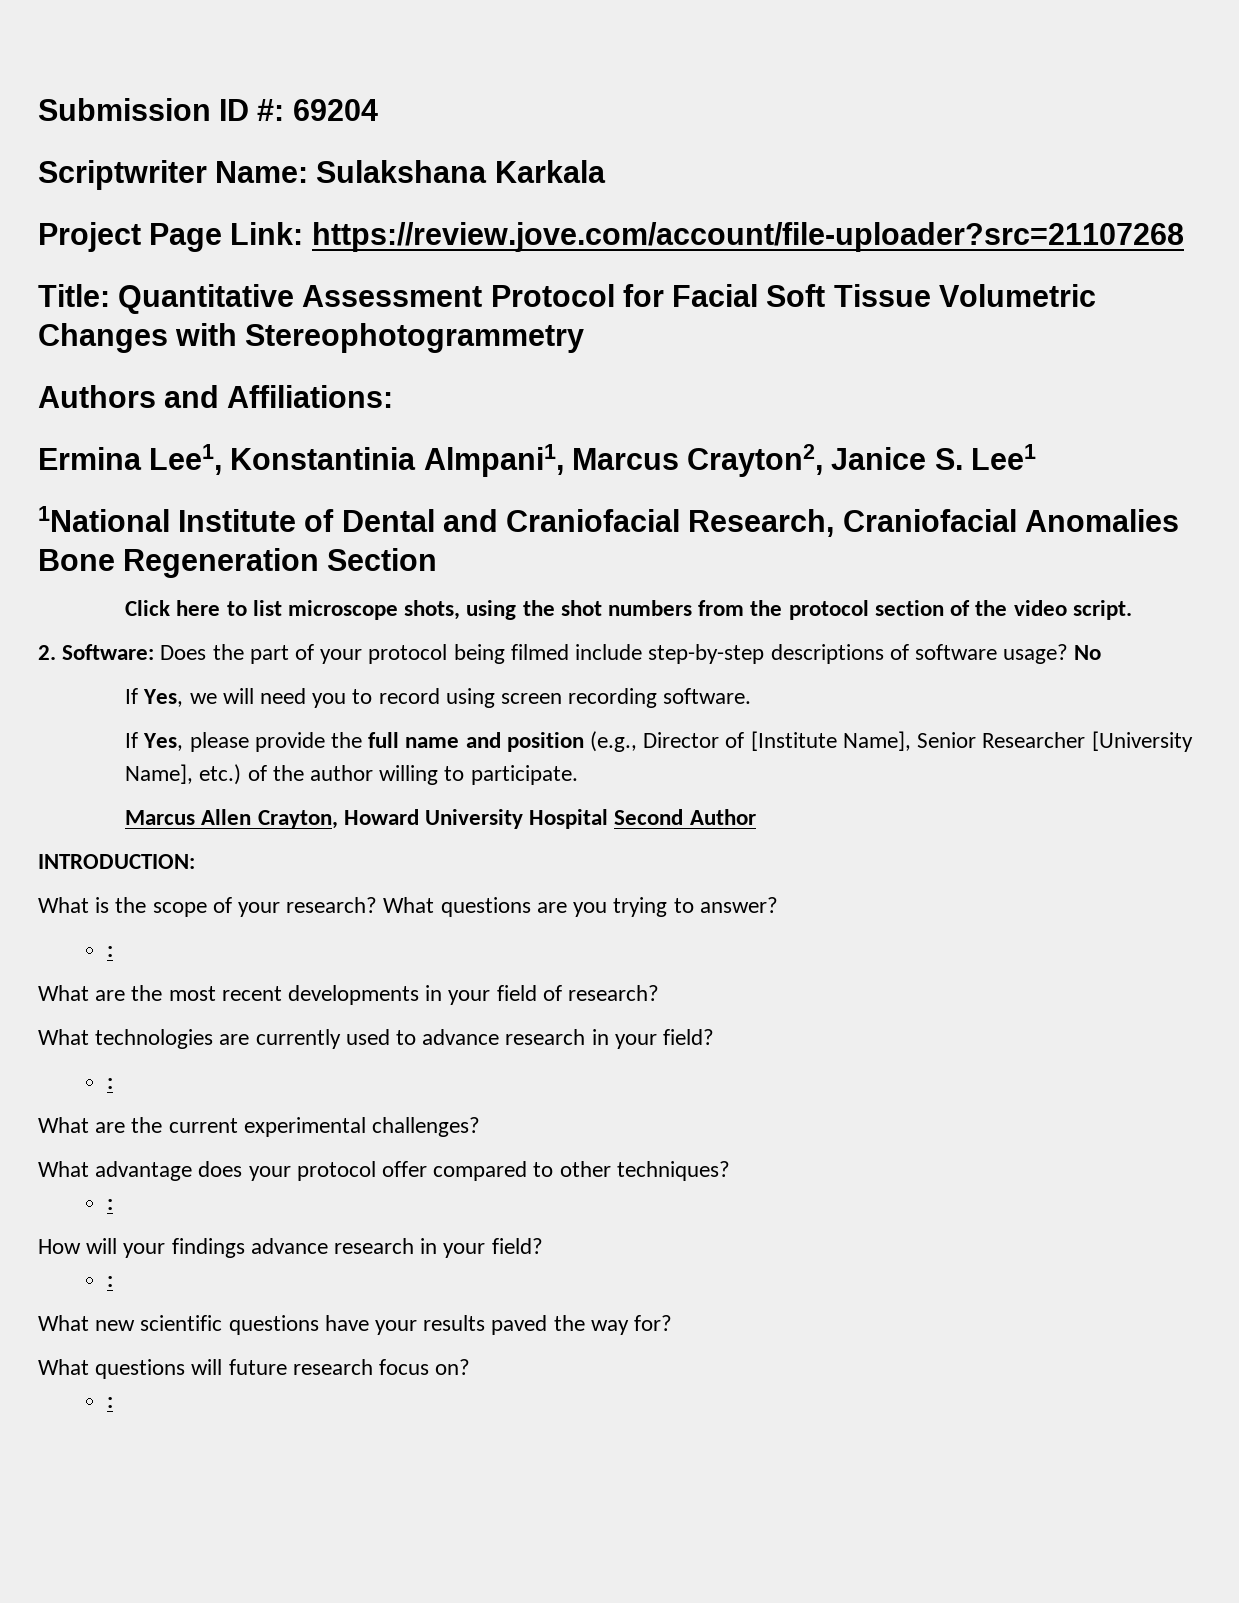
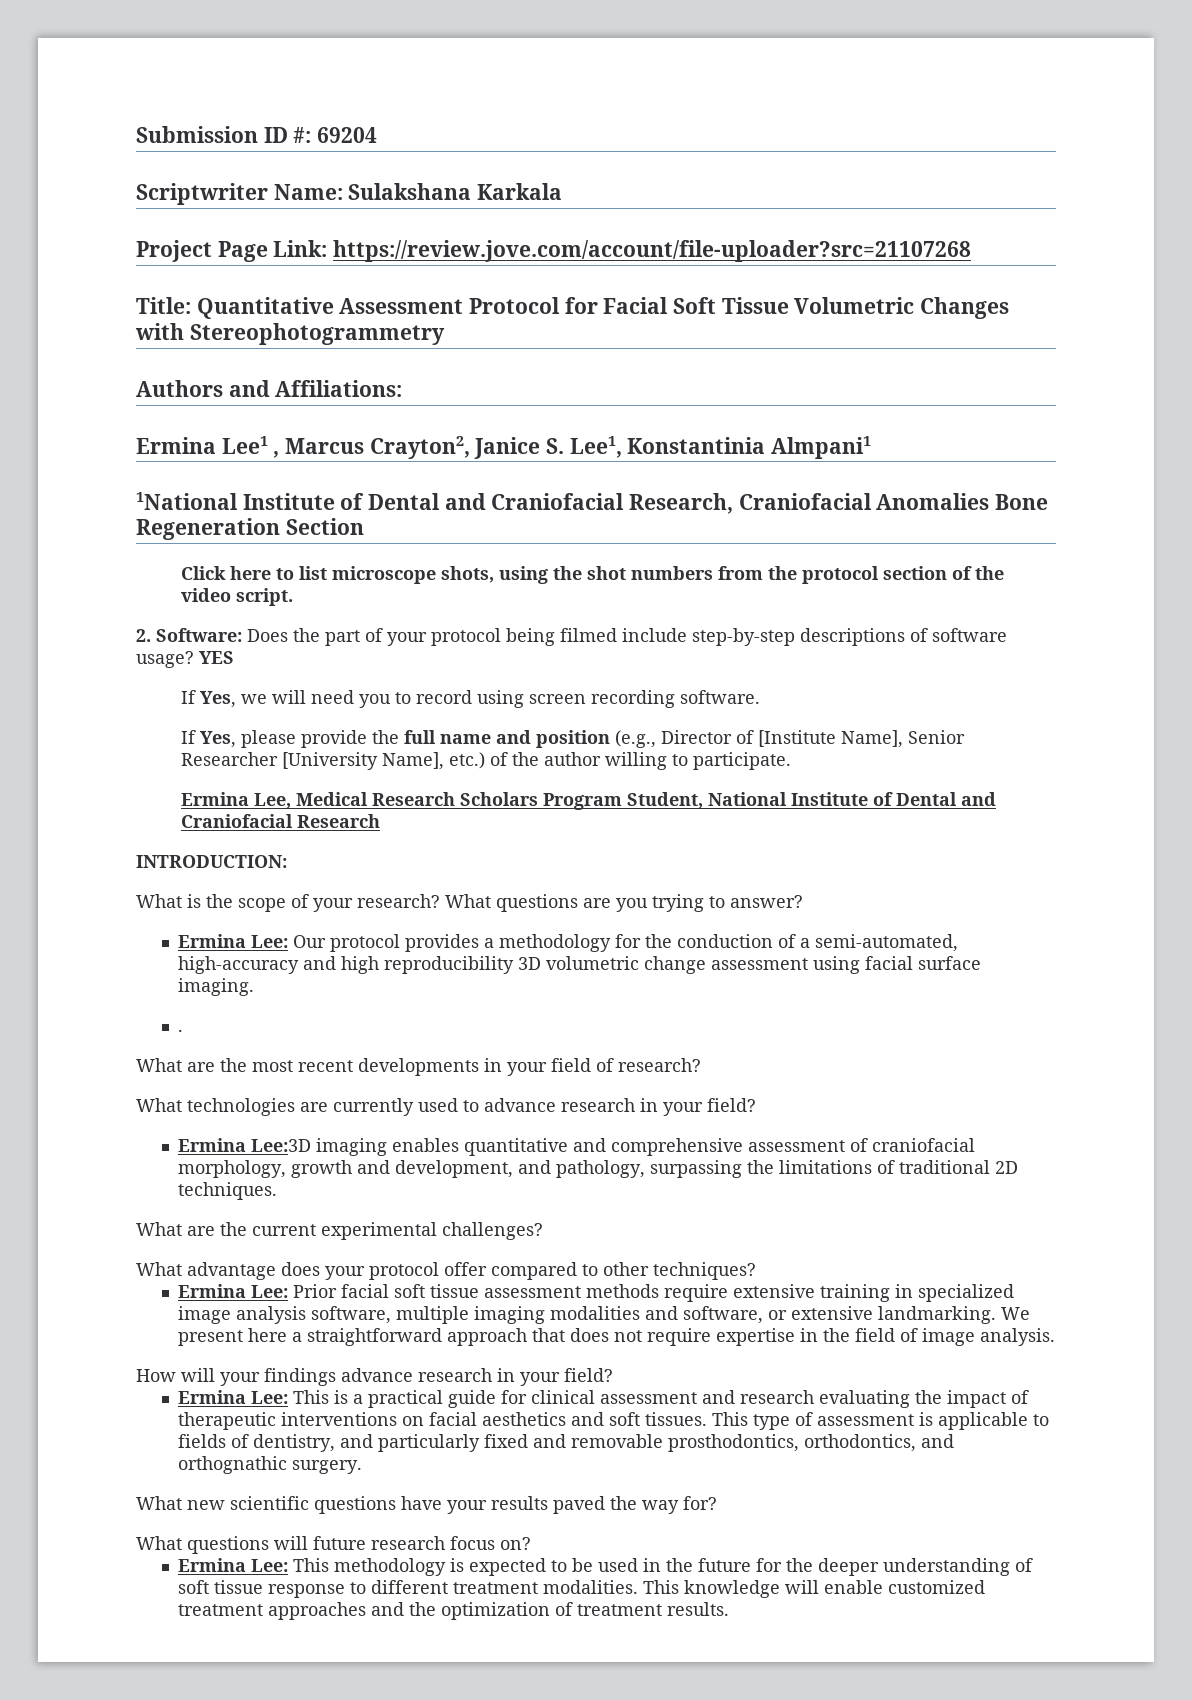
[149,444,564,477] Lee1, Konstantinia Almpani1, -> [221,436,280,458] Lee1 ,
[970,444,1036,470] Lee1 -> [569,436,872,459] Lee1, Konstantinia Almpani1
[1074,645,1102,660] No -> [199,651,234,664] YES
[125,809,756,829] Marcus Allen Crayton, Howard University Hospital Second Author -> [180,792,996,810] [180,814,380,828] Ermina Lee, Medical Research Scholars Program Student, National Institute of Dental and Craniofacial Research
[106,946,113,957] : -> [178,934,959,952] [178,956,982,974] [178,978,255,996] [178,1029,184,1032] Ermina Lee: Our protocol provides a methodology for the conduction of a semi-automated, high-accuracy and high reproducibility 3D volumetric change assessment using facial surface imaging. // .
[106,1078,113,1089] : -> [178,1138,976,1156] [178,1160,1019,1178] [178,1182,278,1200] Ermina Lee:3D imaging enables quantitative and comprehensive assessment of craniofacial morphology, growth and development, and pathology, surpassing the limitations of traditional 2D techniques.
[106,1199,113,1210] : -> [178,1284,1015,1302] [178,1306,1031,1324] [178,1328,1056,1346] Ermina Lee: Prior facial soft tissue assessment methods require extensive training in specialized image analysis software, multiple imaging modalities and software, or extensive landmarking. We present here a straightforward approach that does not require expertise in the field of image analysis.
[106,1276,113,1287] : -> [178,1390,1030,1408] [178,1412,1050,1430] [178,1434,955,1452] [178,1456,363,1474] Ermina Lee: This is a practical guide for clinical assessment and research evaluating the impact of therapeutic interventions on facial aesthetics and soft tissues. This type of assessment is applicable to fields of dentistry, and particularly fixed and removable prosthodontics, orthodontics, and orthognathic surgery.
[106,1397,113,1408] : -> [178,1558,1034,1576] [178,1580,986,1598] [178,1602,730,1620] Ermina Lee: This methodology is expected to be used in the future for the deeper understanding of soft tissue response to different treatment modalities. This knowledge will enable customized treatment approaches and the optimization of treatment results.

